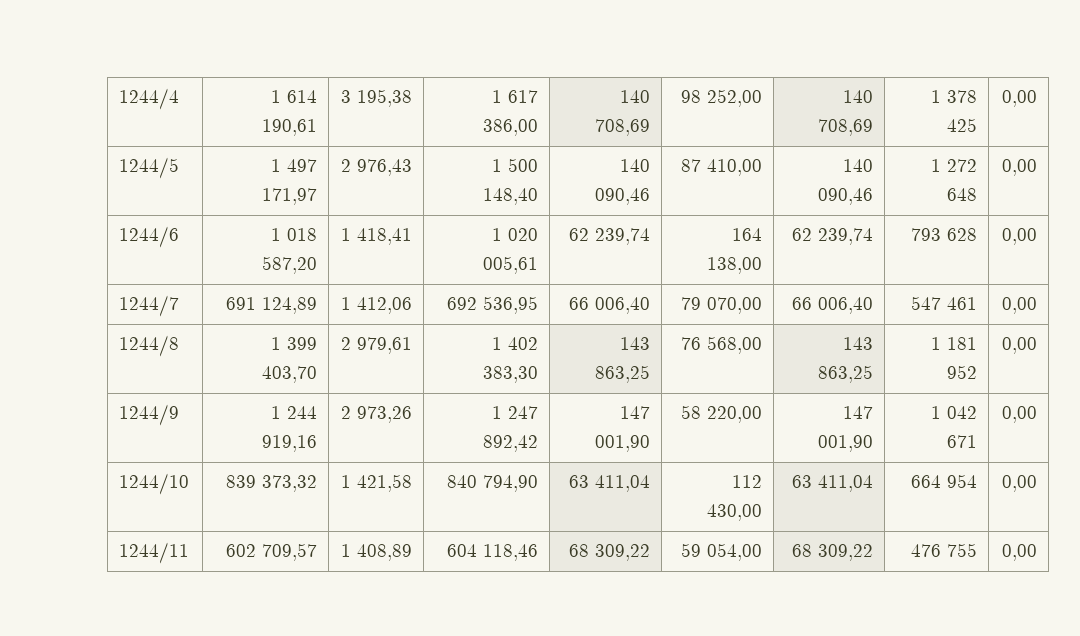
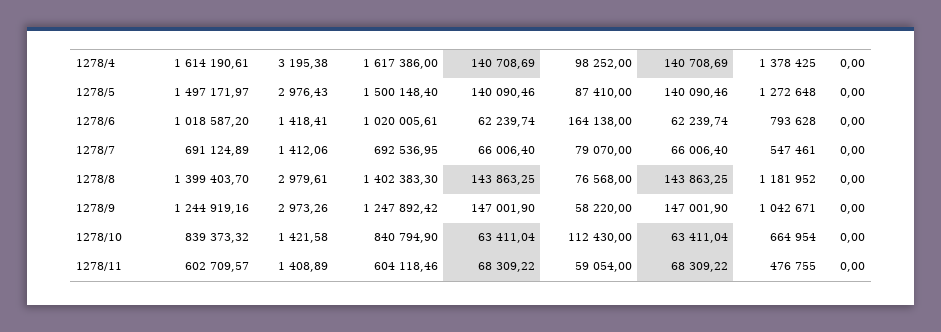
[119,88,180,110] 1244/4 -> [76,59,116,68] 1278/4
[119,157,180,179] 1244/5 -> [76,88,116,97] 1278/5
[119,226,180,248] 1244/6 -> [76,117,116,126] 1278/6
[119,295,180,317] 1244/7 -> [76,146,116,155] 1278/7
[119,335,180,357] 1244/8 -> [76,175,116,184] 1278/8
[119,404,180,426] 1244/9 -> [76,204,116,213] 1278/9
[119,473,190,495] 1244/10 -> [76,233,123,242] 1278/10
[119,542,190,564] 1244/11 -> [76,262,123,271] 1278/11

